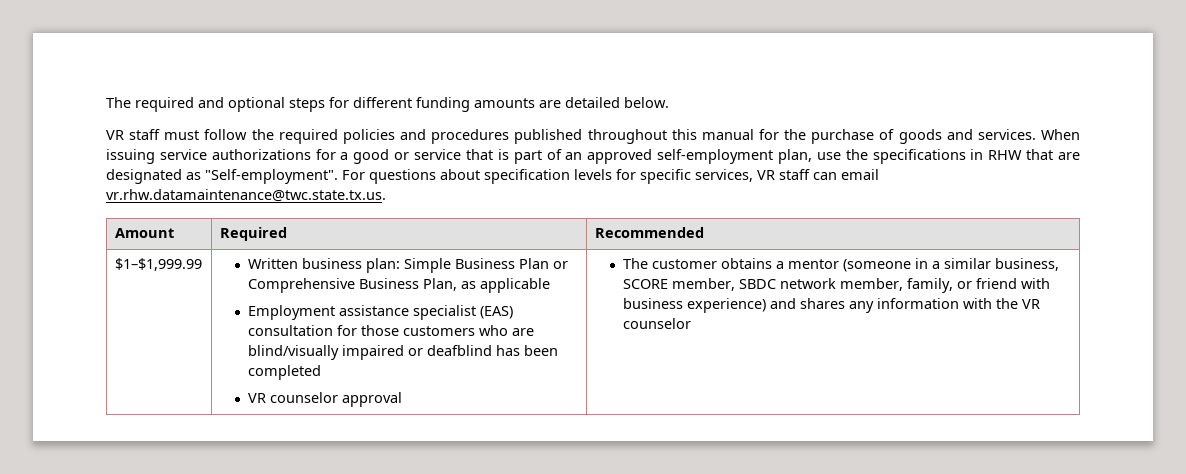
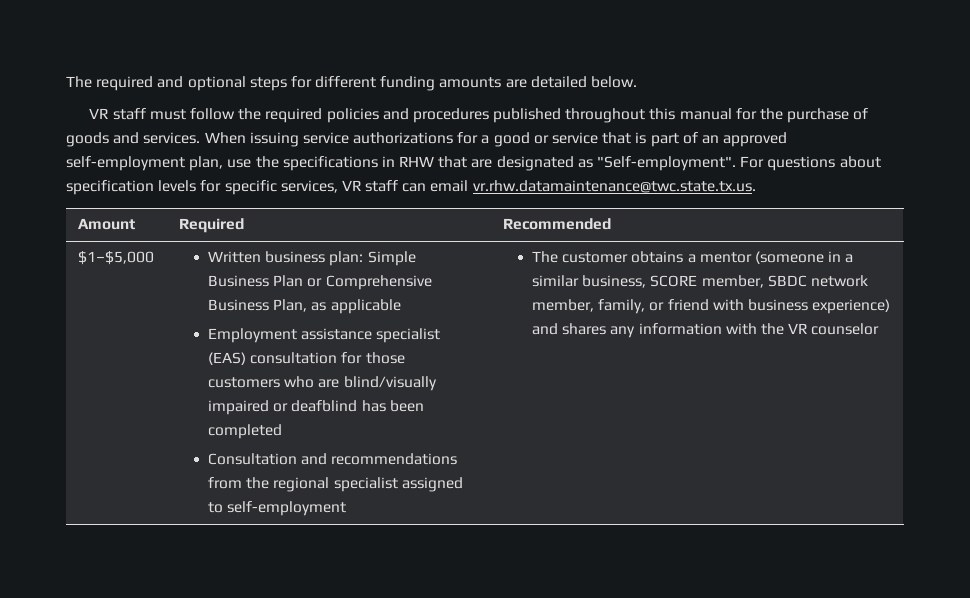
[114,258,202,271] $1–$1,999.99 -> [78,251,155,265] $1–$5,000
[247,392,402,407] VR counselor approval -> [207,453,458,465] [207,477,463,492] [207,501,347,516] Consultation and recommendations from the regional specialist assigned to self-employment

